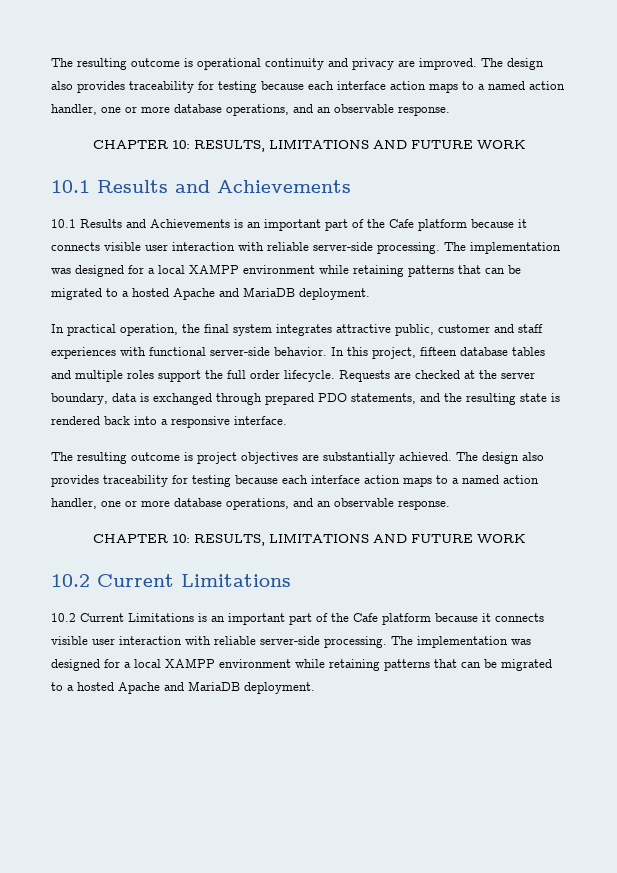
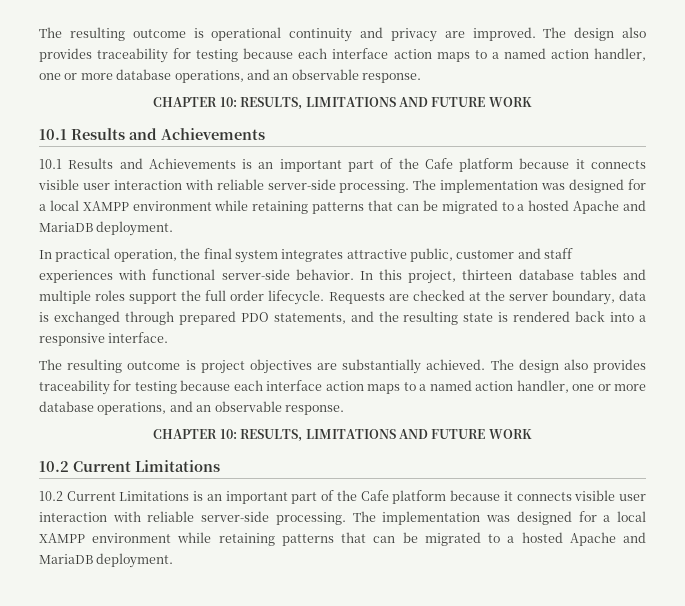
[420,347,457,356] fifteen -> [462,269,513,280] thirteen

